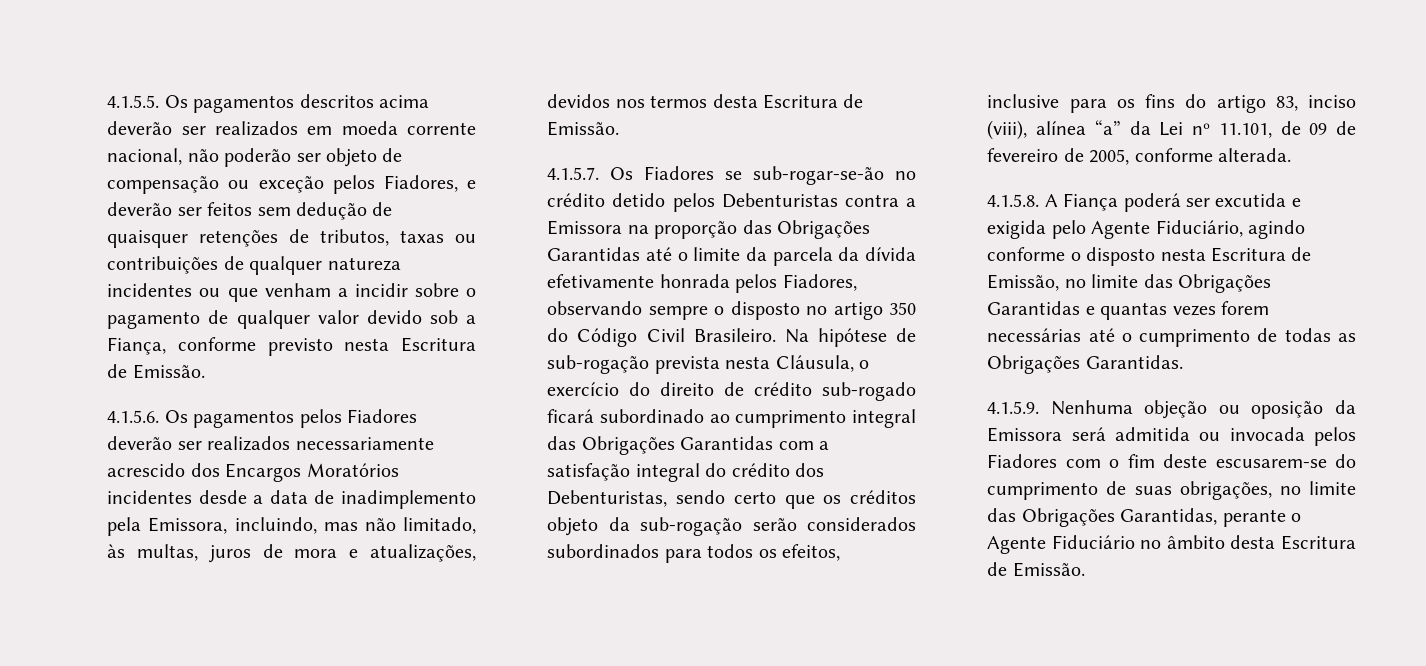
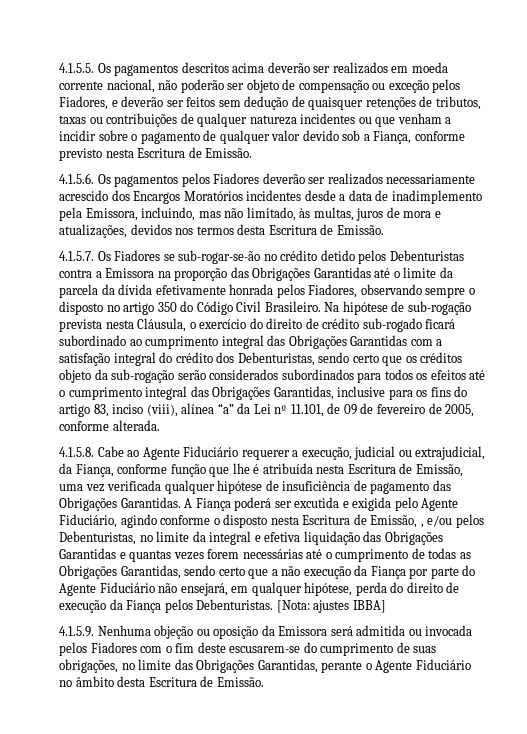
[781,544,840,561] efeitos, -> [430,370,486,380] [59,386,334,400] efeitos até o cumprimento integral das Obrigações Garantidas,
(1040, 200) none -> [97,446,486,460] [59,463,463,477] [59,480,451,494] [59,497,181,511] Cabe ao Agente Fiduciário requerer a execução, judicial ou extrajudicial, da Fiança, conforme função que lhe é atribuída nesta Escritura de Emissão, uma vez verificada qualquer hipótese de insuficiência de pagamento das Obrigações Garantidas.
[1064,274,1139,288] no limite -> [420,514,484,528] [59,531,360,545] , e/ou pelos Debenturistas, no limite da integral e efetiva liquidação
[1085,355,1183,369] Garantidas. -> [120,565,476,579] [59,582,460,596] [59,599,386,613] Garantidas, sendo certo que a não execução da Fiança por parte do Agente Fiduciário não ensejará, em qualquer hipótese, perda do direito de execução da Fiança pelos Debenturistas. [Nota: ajustes IBBA]

